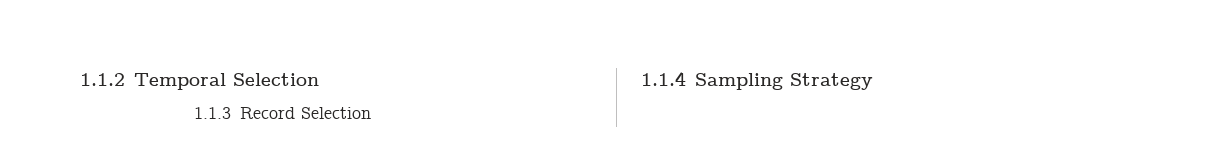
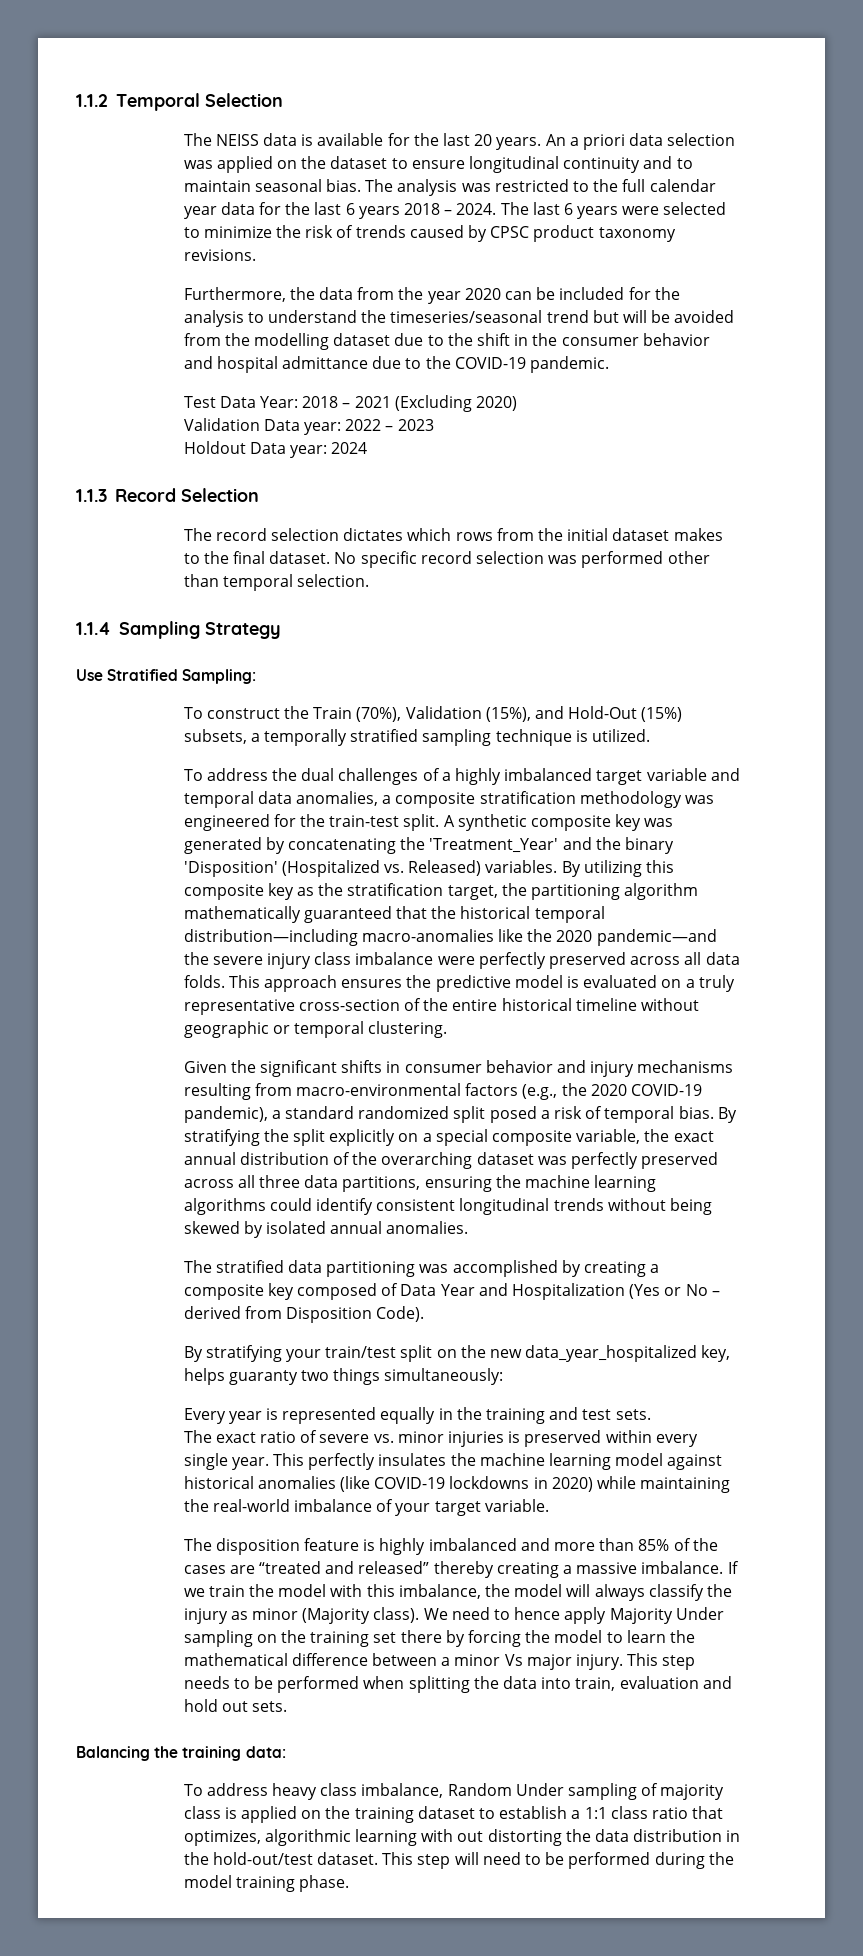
[194,107,371,119] [641,71,873,90] 1.1.3 Record Selection // 1.1.4 Sampling Strategy -> [183,133,736,150] [183,156,693,173] [183,179,716,196] [183,202,727,219] [183,225,676,242] [183,249,256,261] [183,287,680,304] [183,310,735,327] [183,333,710,350] [183,356,610,373] [183,395,517,412] [183,418,434,435] [183,441,368,458] [76,488,259,502] [183,528,723,541] [183,551,710,568] [183,574,370,591] [76,621,281,639] [76,669,257,684] [183,706,683,722] [183,729,651,746] [183,768,740,785] [183,791,715,808] [183,814,674,831] [183,837,675,854] [183,860,675,877] [183,883,699,900] [183,906,605,923] [183,929,717,946] [183,952,740,969] [183,975,735,992] [183,998,700,1015] [183,1021,448,1038] [183,1060,734,1077] [183,1083,703,1100] [183,1106,737,1123] [183,1129,714,1146] [183,1152,719,1169] [183,1175,657,1192] [183,1198,713,1215] [183,1221,469,1238] [183,1260,660,1277] [183,1283,720,1300] [183,1306,425,1323] [183,1345,731,1362] [183,1368,504,1385] [183,1407,651,1424] [183,1430,698,1447] [183,1453,723,1470] [183,1476,731,1493] [183,1499,549,1516] [183,1538,718,1555] [183,1561,739,1578] [183,1584,732,1601] [183,1607,724,1624] [183,1630,695,1647] [183,1653,696,1670] [183,1676,732,1693] [183,1699,288,1712] [76,1746,286,1761] [183,1783,725,1800] [183,1806,724,1823] [183,1829,741,1846] [183,1852,734,1869] [183,1875,350,1892] The NEISS data is available for the last 20 years. An a priori data selection was applied on the dataset to ensure longitudinal continuity and to maintain seasonal bias. The analysis was restricted to the full calendar year data for the last 6 years 2018 – 2024. The last 6 years were selected to minimize the risk of trends caused by CPSC product taxonomy revisions. // Furthermore, the data from the year 2020 can be included for the analysis to understand the timeseries/seasonal trend but will be avoided from the modelling dataset due to the shift in the consumer behavior and hospital admittance due to the COVID-19 pandemic. // Test Data Year: 2018 – 2021 (Excluding 2020) // Validation Data year: 2022 – 2023 // Holdout Data year: 2024 // 1.1.3 Record Selection // The record selection dictates which rows from the initial dataset makes to the final dataset. No specific record selection was performed other than temporal selection. // 1.1.4 Sampling Strategy // Use Stratified Sampling: // To construct the Train (70%), Validation (15%), and Hold-Out (15%) subsets, a temporally stratified sampling technique is utilized. // To address the dual challenges of a highly imbalanced target variable and temporal data anomalies, a composite stratification methodology was engineered for the train-test split. A synthetic composite key was generated by concatenating the 'Treatment_Year' and the binary 'Disposition' (Hospitalized vs. Released) variables. By utilizing this composite key as the stratification target, the partitioning algorithm mathematically guaranteed that the historical temporal distribution—including macro-anomalies like the 2020 pandemic—and the severe injury class imbalance were perfectly preserved across all data folds. This approach ensures the predictive model is evaluated on a truly representative cross-section of the entire historical timeline without geographic or temporal clustering. // Given the significant shifts in consumer behavior and injury mechanisms resulting from macro-environmental factors (e.g., the 2020 COVID-19 pandemic), a standard randomized split posed a risk of temporal bias. By stratifying the split explicitly on a special composite variable, the exact annual distribution of the overarching dataset was perfectly preserved across all three data partitions, ensuring the machine learning algorithms could identify consistent longitudinal trends without being skewed by isolated annual anomalies. // The stratified data partitioning was accomplished by creating a composite key composed of Data Year and Hospitalization (Yes or No – derived from Disposition Code). // By stratifying your train/test split on the new data_year_hospitalized key, helps guaranty two things simultaneously: // Every year is represented equally in the training and test sets. // The exact ratio of severe vs. minor injuries is preserved within every single year. This perfectly insulates the machine learning model against historical anomalies (like COVID-19 lockdowns in 2020) while maintaining the real-world imbalance of your target variable. // The disposition feature is highly imbalanced and more than 85% of the cases are “treated and released” thereby creating a massive imbalance. If we train the model with this imbalance, the model will always classify the injury as minor (Majority class). We need to hence apply Majority Under sampling on the training set there by forcing the model to learn the mathematical difference between a minor Vs major injury. This step needs to be performed when splitting the data into train, evaluation and hold out sets. // Balancing the training data: // To address heavy class imbalance, Random Under sampling of majority class is applied on the training dataset to establish a 1:1 class ratio that optimizes, algorithmic learning with out distorting the data distribution in the hold-out/test dataset. This step will need to be performed during the model training phase.

